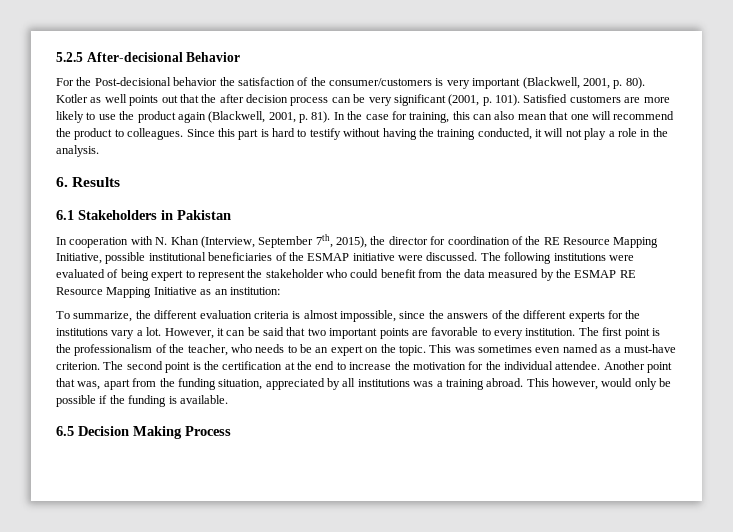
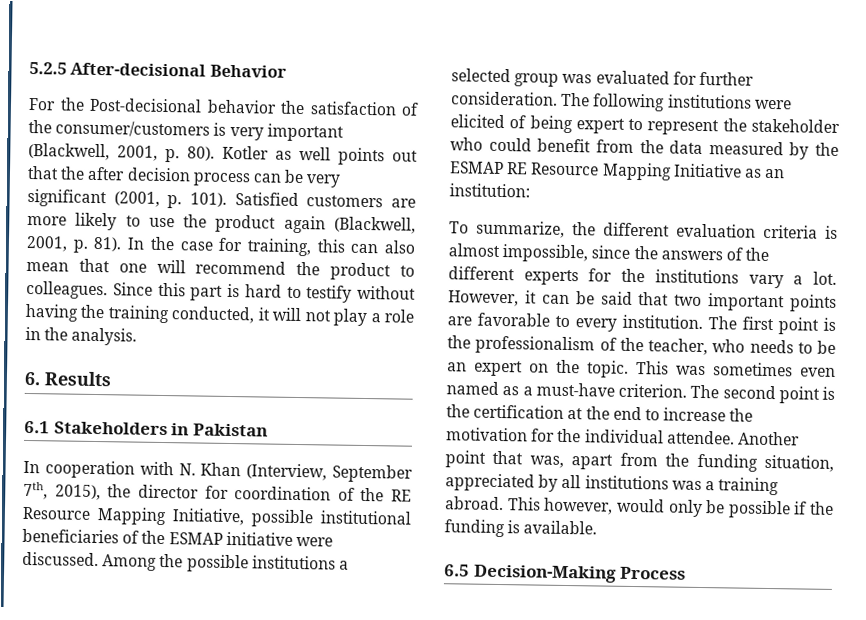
(478, 256) none -> [102,553,349,573] [451,68,754,87] [451,91,558,106] Among the possible institutions a selected group was evaluated for further consideration.
[56,269,105,278] evaluated -> [450,114,505,129] elicited
[78,426,182,439] Decision Making -> [472,564,617,583] Decision-Making

